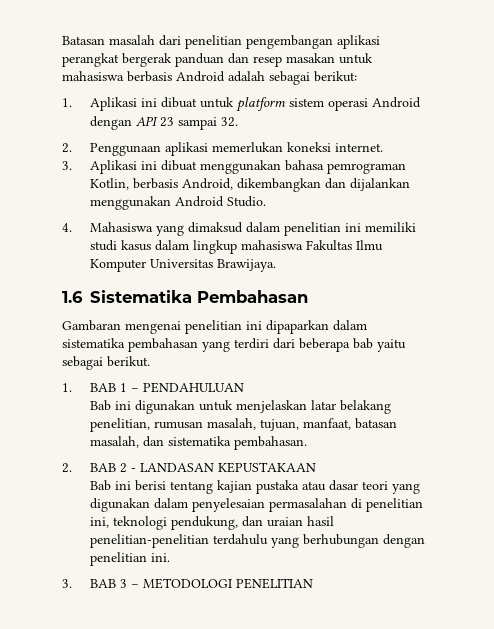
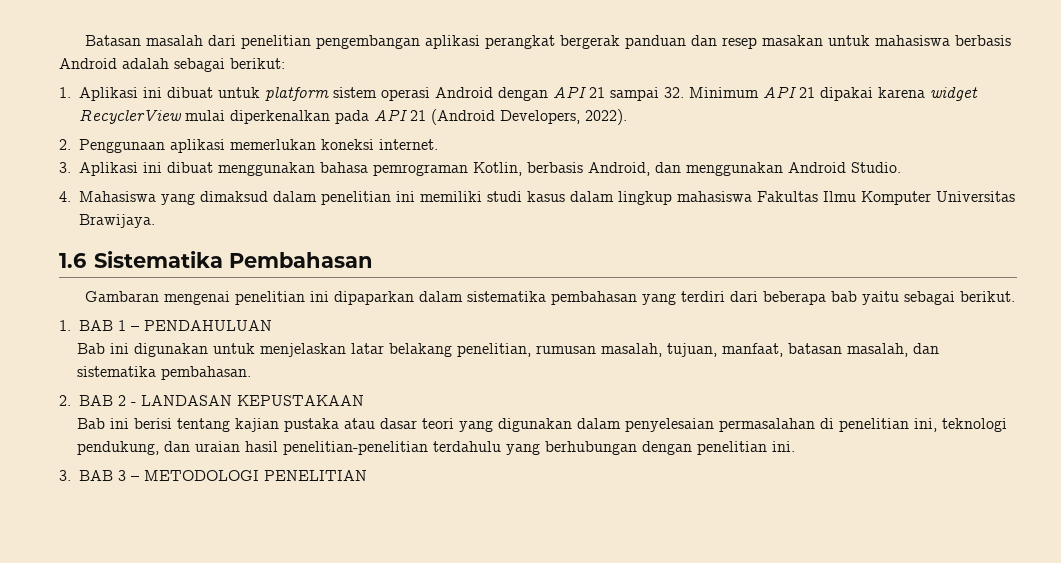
[159,117,174,127] 23 -> [589,87,605,98] 21
(238, 122) none -> [689,86,978,101] [79,109,627,125] Minimum API 21 dipakai karena widget RecyclerView mulai diperkenalkan pada API 21 (Android Developers, 2022).
[236,178,410,192] dikembangkan dan dijalankan -> [655,162,681,173] dan

